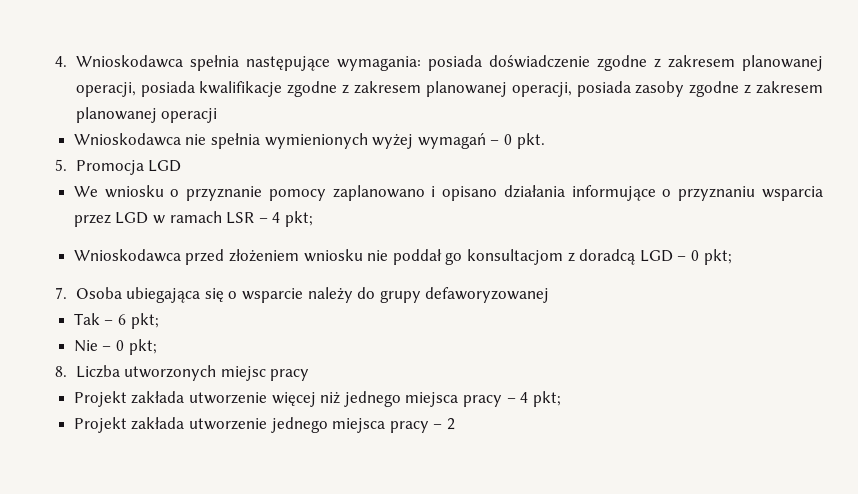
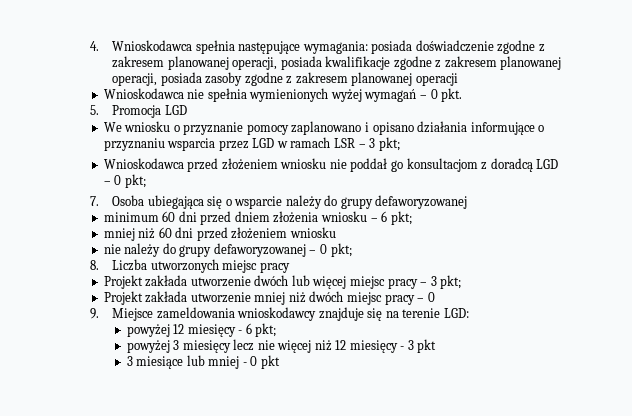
[272,212,281,223] 4 -> [369,138,376,148] 3
[73,313,159,329] [73,340,98,352] Tak – 6 pkt; // Nie -> [103,211,412,225] [103,227,336,241] [103,243,306,257] minimum 60 dni przed dniem złożenia wniosku – 6 pkt; // mniej niż 60 dni przed złożeniem wniosku // nie należy do grupy defaworyzowanej
[271,391,529,407] więcej niż jednego miejsca pracy – 4 -> [254,275,437,289] dwóch lub więcej miejsc pracy – 3
[270,417,456,433] jednego miejsca pracy – 2 -> [254,291,435,305] [89,307,469,321] [126,323,277,337] [126,339,437,353] [126,355,280,369] mniej niż dwóch miejsc pracy – 0 // 9. Miejsce zameldowania wnioskodawcy znajduje się na terenie LGD: // powyżej 12 miesięcy - 6 pkt; // powyżej 3 miesięcy lecz nie więcej niż 12 miesięcy - 3 pkt // 3 miesiące lub mniej - 0 pkt

